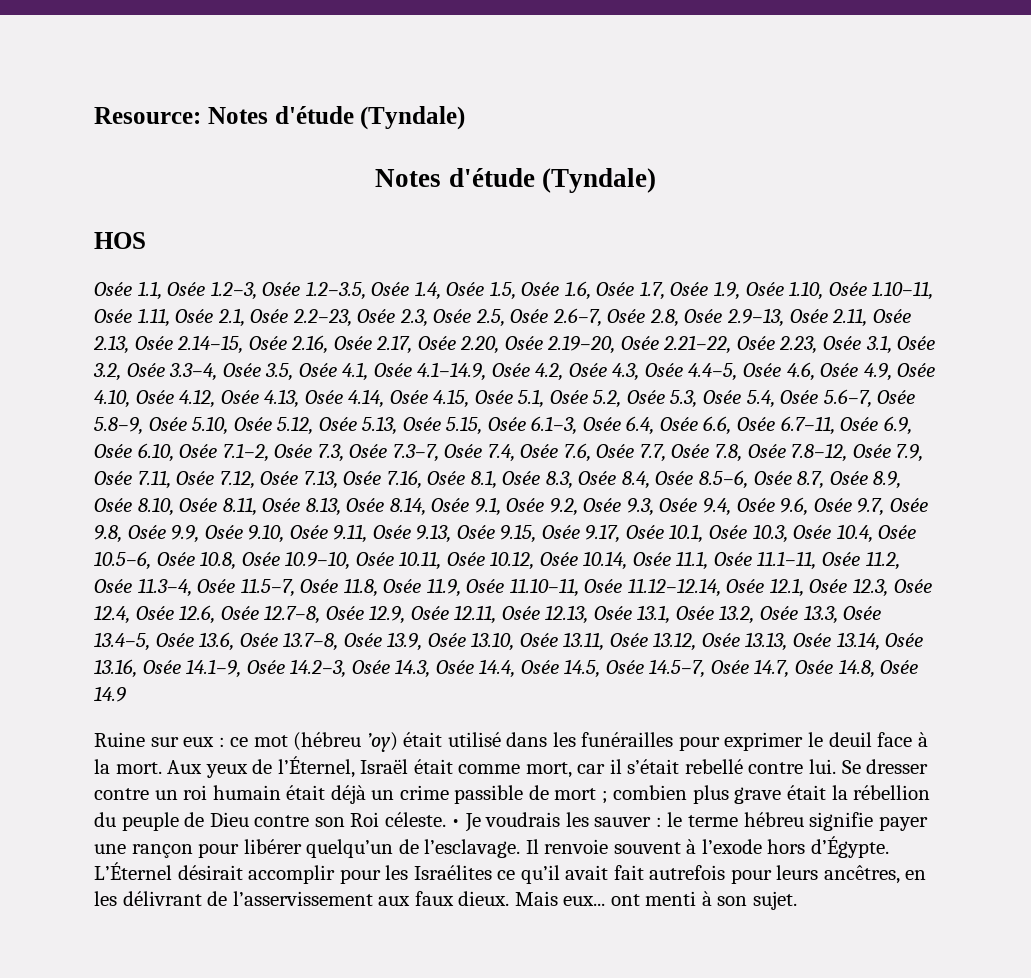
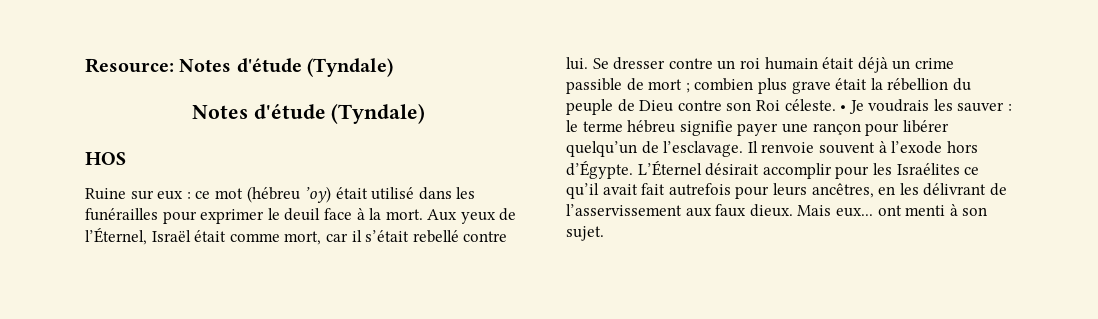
[94,281,934,300] [94,308,911,327] [93,335,936,354] [93,362,936,381] [94,389,916,408] [94,416,912,435] [94,443,924,462] [94,470,902,489] [94,497,928,516] [94,524,917,543] [94,551,900,570] [94,578,932,597] [94,605,882,624] [94,632,924,651] [94,659,919,678] [94,686,126,702] // Osée 1.1, Osée 1.2–3, Osée 1.2–3.5, Osée 1.4, Osée 1.5, Osée 1.6, Osée 1.7, Osée 1.9, Osée 1.10, Osée 1.10–11, Osée 1.11, Osée 2.1, Osée 2.2–23, Osée 2.3, Osée 2.5, Osée 2.6–7, Osée 2.8, Osée 2.9–13, Osée 2.11, Osée 2.13, Osée 2.14–15, Osée 2.16, Osée 2.17, Osée 2.20, Osée 2.19–20, Osée 2.21–22, Osée 2.23, Osée 3.1, Osée 3.2, Osée 3.3–4, Osée 3.5, Osée 4.1, Osée 4.1–14.9, Osée 4.2, Osée 4.3, Osée 4.4–5, Osée 4.6, Osée 4.9, Osée 4.10, Osée 4.12, Osée 4.13, Osée 4.14, Osée 4.15, Osée 5.1, Osée 5.2, Osée 5.3, Osée 5.4, Osée 5.6–7, Osée 5.8–9, Osée 5.10, Osée 5.12, Osée 5.13, Osée 5.15, Osée 6.1–3, Osée 6.4, Osée 6.6, Osée 6.7–11, Osée 6.9, Osée 6.10, Osée 7.1–2, Osée 7.3, Osée 7.3–7, Osée 7.4, Osée 7.6, Osée 7.7, Osée 7.8, Osée 7.8–12, Osée 7.9, Osée 7.11, Osée 7.12, Osée 7.13, Osée 7.16, Osée 8.1, Osée 8.3, Osée 8.4, Osée 8.5–6, Osée 8.7, Osée 8.9, Osée 8.10, Osée 8.11, Osée 8.13, Osée 8.14, Osée 9.1, Osée 9.2, Osée 9.3, Osée 9.4, Osée 9.6, Osée 9.7, Osée 9.8, Osée 9.9, Osée 9.10, Osée 9.11, Osée 9.13, Osée 9.15, Osée 9.17, Osée 10.1, Osée 10.3, Osée 10.4, Osée 10.5–6, Osée 10.8, Osée 10.9–10, Osée 10.11, Osée 10.12, Osée 10.14, Osée 11.1, Osée 11.1–11, Osée 11.2, Osée 11.3–4, Osée 11.5–7, Osée 11.8, Osée 11.9, Osée 11.10–11, Osée 11.12–12.14, Osée 12.1, Osée 12.3, Osée 12.4, Osée 12.6, Osée 12.7–8, Osée 12.9, Osée 12.11, Osée 12.13, Osée 13.1, Osée 13.2, Osée 13.3, Osée 13.4–5, Osée 13.6, Osée 13.7–8, Osée 13.9, Osée 13.10, Osée 13.11, Osée 13.12, Osée 13.13, Osée 13.14, Osée 13.16, Osée 14.1–9, Osée 14.2–3, Osée 14.3, Osée 14.4, Osée 14.5, Osée 14.5–7, Osée 14.7, Osée 14.8, Osée 14.9 -> (126, 158) none

